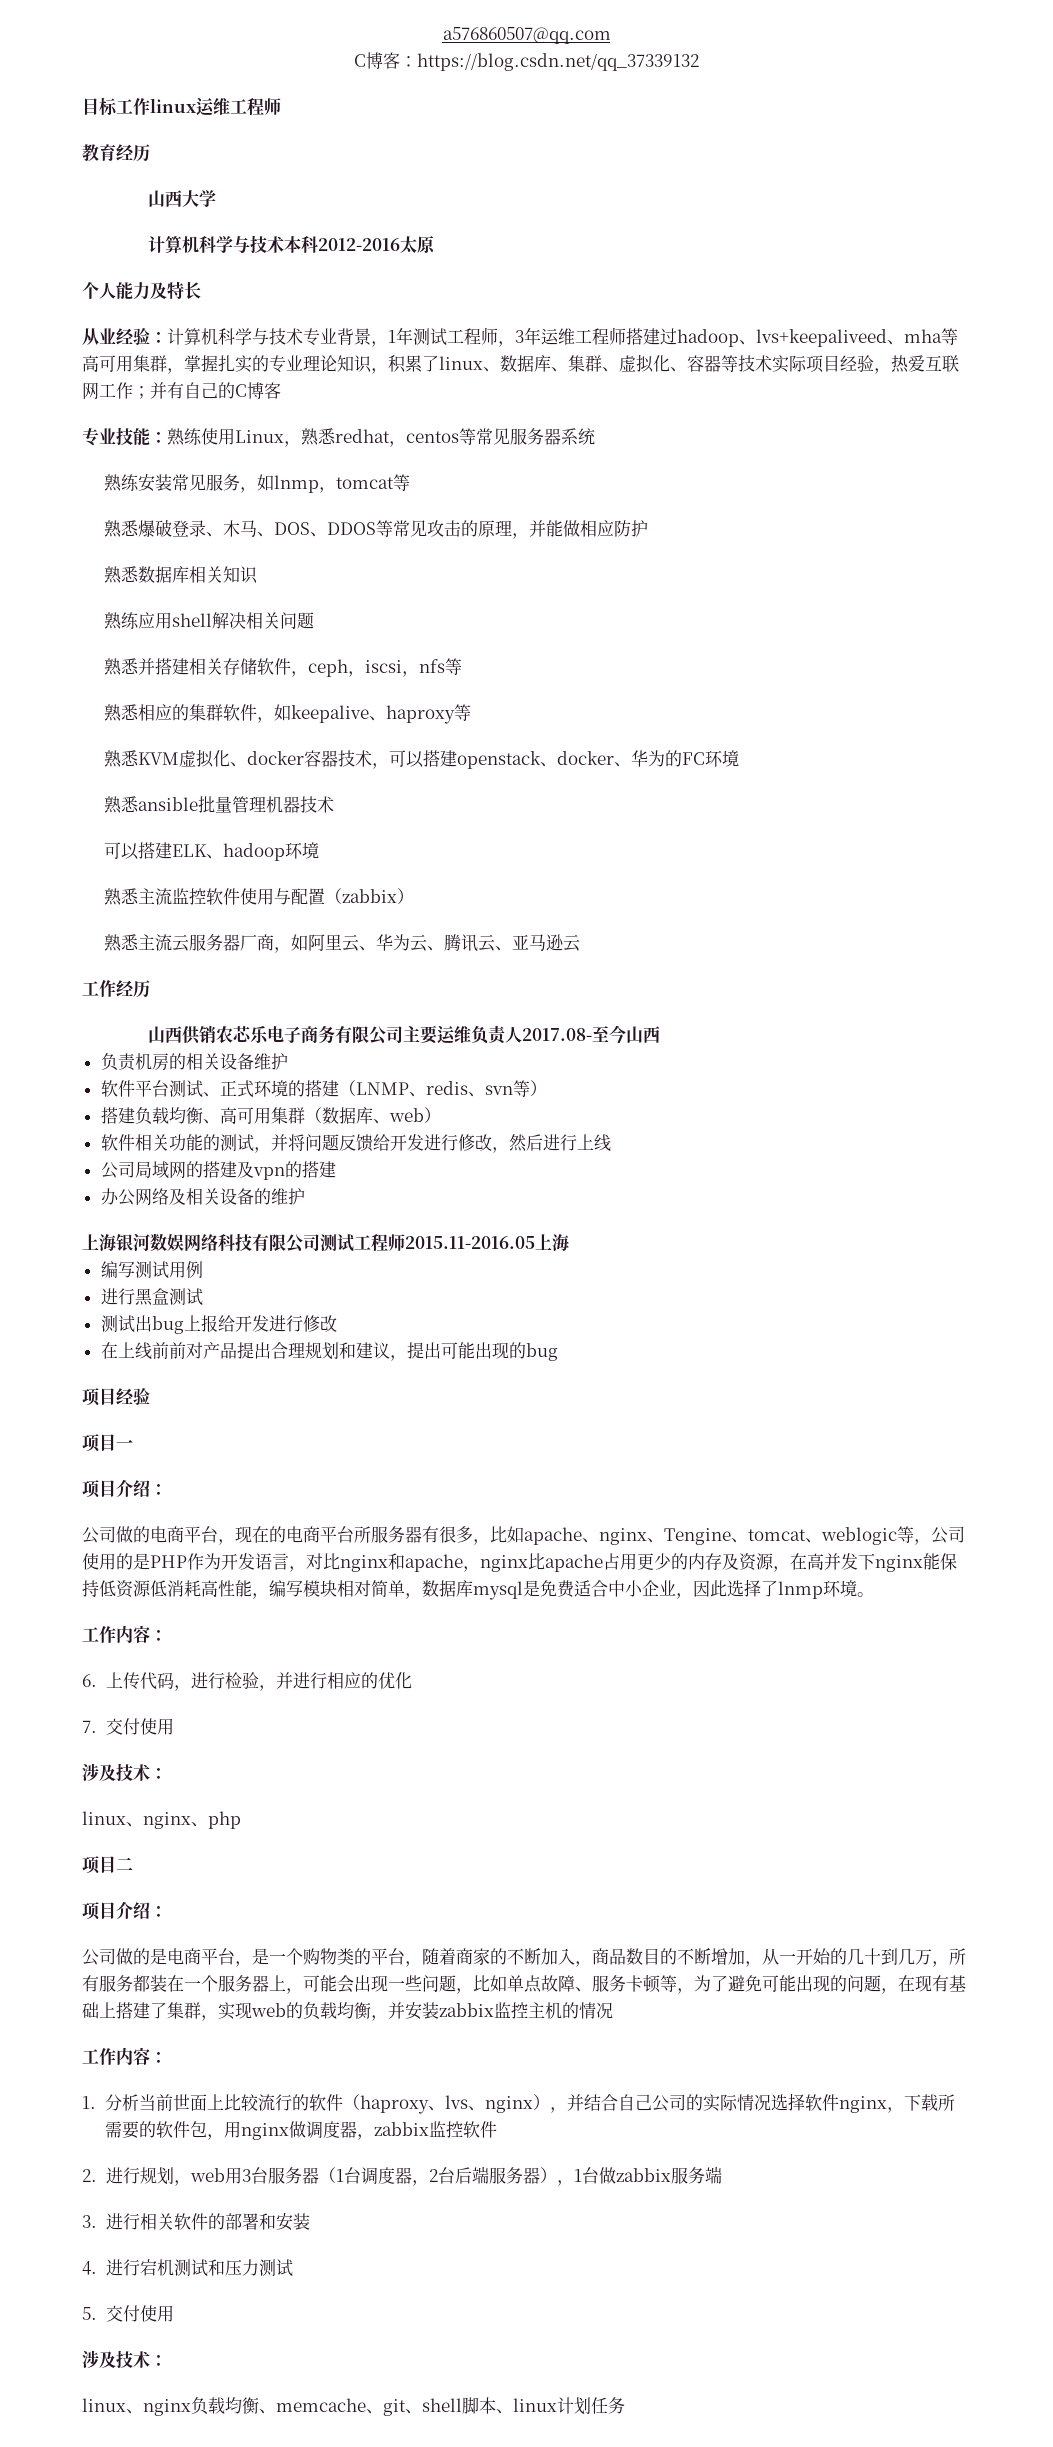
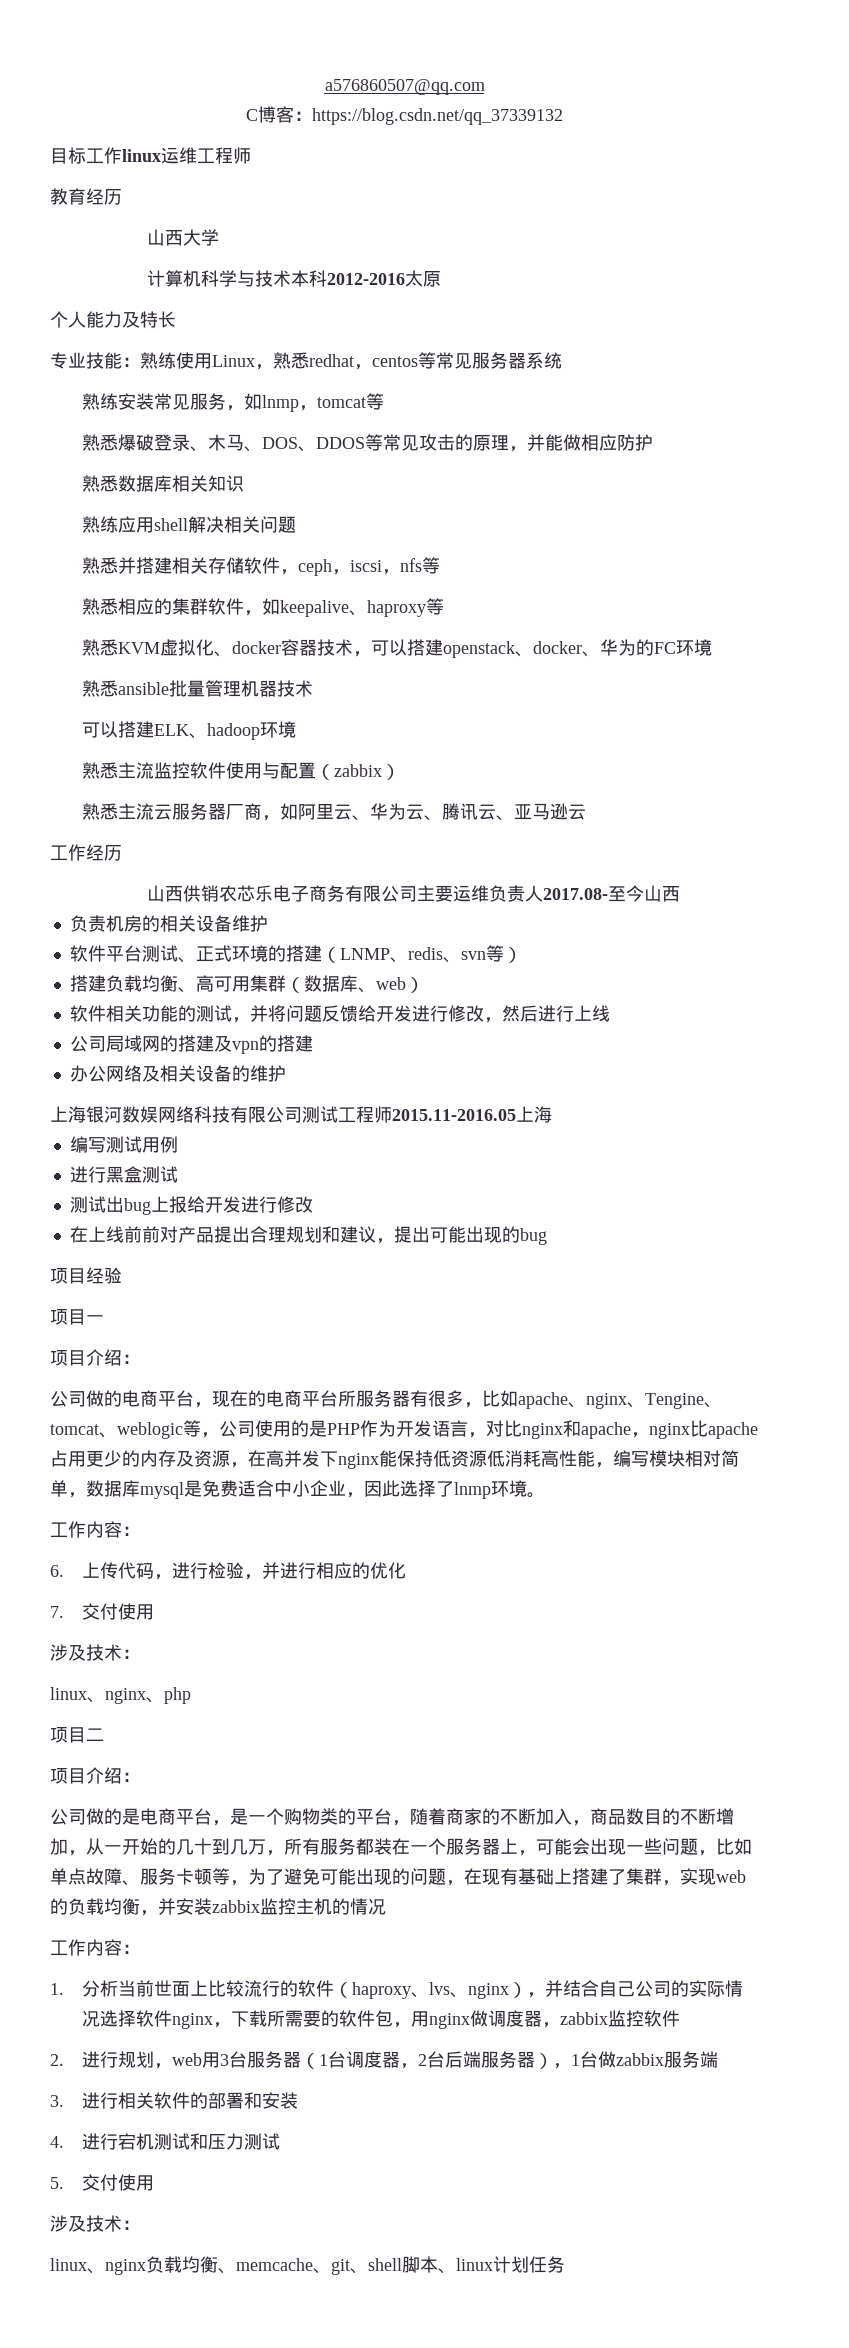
[82,327,958,347] [82,354,959,374] [82,382,281,400] // 从业经验：计算机科学与技术专业背景，1年测试工程师，3年运维工程师搭建过hadoop、lvs+keepaliveed、mha等高可用集群，掌握扎实的专业理论知识，积累了linux、数据库、集群、虚拟化、容器等技术实际项目经验，热爱互联网工作；并有自己的C博客 -> (176, 319) none

